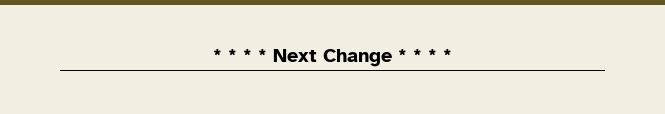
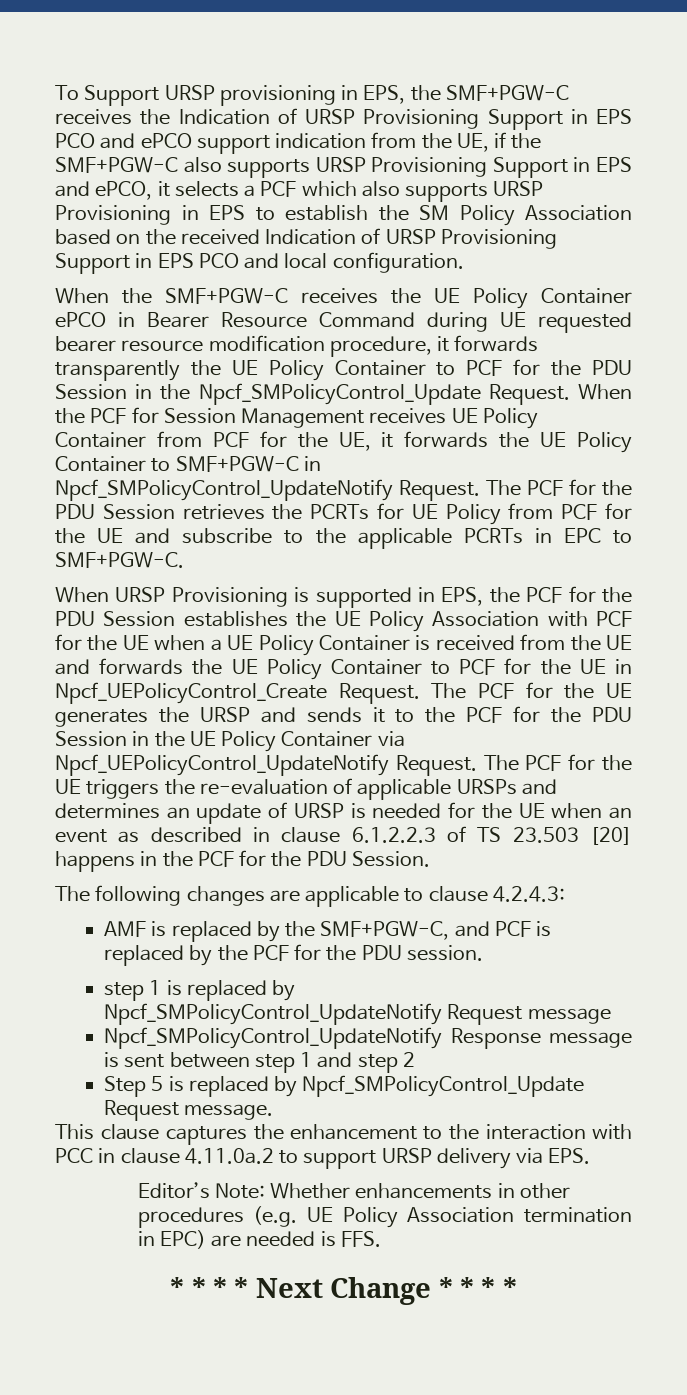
(213, 55) none -> [55,85,569,106] [55,108,632,130] [55,132,542,154] [55,157,632,178] [55,181,544,202] [55,205,632,226] [55,228,557,249] [55,252,464,274] [55,288,632,309] [55,312,632,333] [55,335,539,357] [55,359,632,381] [55,383,632,405] [55,407,538,429] [55,431,632,453] [55,456,321,472] [55,479,632,501] [55,503,632,525] [55,528,632,549] [55,552,184,568] [55,586,632,608] [55,611,632,632] [55,634,632,656] [55,658,632,680] [55,682,633,704] [55,706,633,727] [55,731,405,752] [55,754,632,776] [55,778,557,800] [55,802,633,824] [55,826,632,845] [55,850,430,872] [55,885,565,907] [103,921,552,942] [103,944,483,966] [103,980,296,1001] [103,1003,611,1025] [103,1027,632,1049] [103,1052,415,1073] [103,1075,585,1097] [103,1100,274,1121] [55,1124,632,1145] [55,1148,591,1169] [137,1182,570,1199] [137,1206,632,1228] [137,1230,381,1249] To Support URSP provisioning in EPS, the SMF+PGW-C receives the Indication of URSP Provisioning Support in EPS PCO and ePCO support indication from the UE, if the SMF+PGW-C also supports URSP Provisioning Support in EPS and ePCO, it selects a PCF which also supports URSP Provisioning in EPS to establish the SM Policy Association based on the received Indication of URSP Provisioning Support in EPS PCO and local configuration. // When the SMF+PGW-C receives the UE Policy Container ePCO in Bearer Resource Command during UE requested bearer resource modification procedure, it forwards transparently the UE Policy Container to PCF for the PDU Session in the Npcf_SMPolicyControl_Update Request. When the PCF for Session Management receives UE Policy Container from PCF for the UE, it forwards the UE Policy Container to SMF+PGW-C in Npcf_SMPolicyControl_UpdateNotify Request. The PCF for the PDU Session retrieves the PCRTs for UE Policy from PCF for the UE and subscribe to the applicable PCRTs in EPC to SMF+PGW-C. // When URSP Provisioning is supported in EPS, the PCF for the PDU Session establishes the UE Policy Association with PCF for the UE when a UE Policy Container is received from the UE and forwards the UE Policy Container to PCF for the UE in Npcf_UEPolicyControl_Create Request. The PCF for the UE generates the URSP and sends it to the PCF for the PDU Session in the UE Policy Container via Npcf_UEPolicyControl_UpdateNotify Request. The PCF for the UE triggers the re-evaluation of applicable URSPs and determines an update of URSP is needed for the UE when an event as described in clause 6.1.2.2.3 of TS 23.503 [20] happens in the PCF for the PDU Session. // The following changes are applicable to clause 4.2.4.3: // AMF is replaced by the SMF+PGW-C, and PCF is replaced by the PCF for the PDU session. // step 1 is replaced by Npcf_SMPolicyControl_UpdateNotify Request message // Npcf_SMPolicyControl_UpdateNotify Response message is sent between step 1 and step 2 // Step 5 is replaced by Npcf_SMPolicyControl_Update Request message. // This clause captures the enhancement to the interaction with PCC in clause 4.11.0a.2 to support URSP delivery via EPS. // Editor’s Note: Whether enhancements in other procedures (e.g. UE Policy Association termination in EPC) are needed is FFS. //

